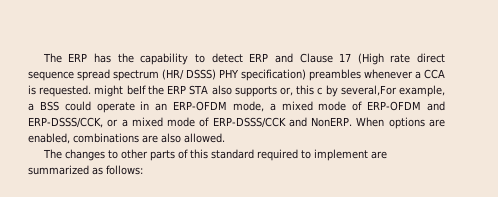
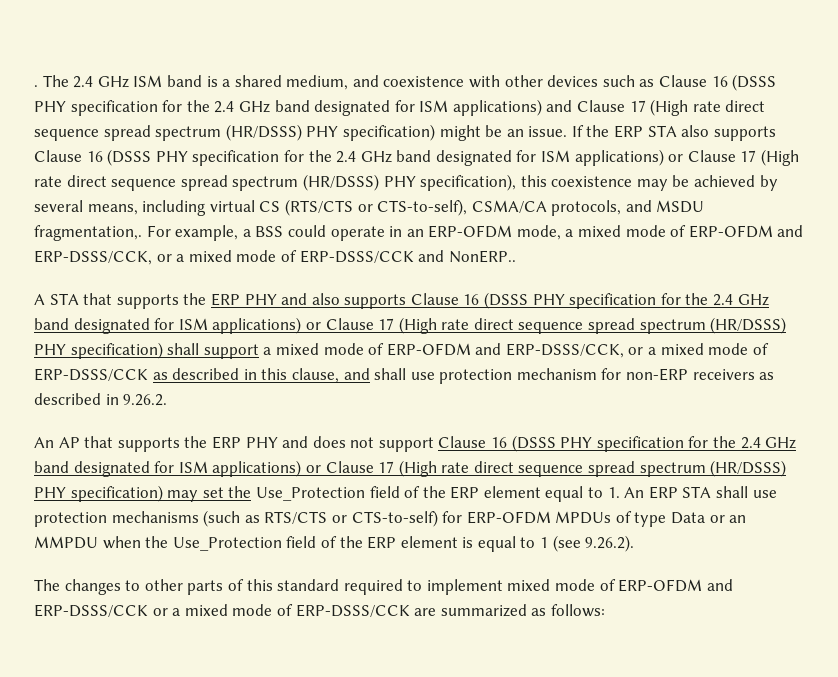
[42,53,269,65] The ERP has the capability to detect ERP -> [34,74,777,91] [34,99,542,116] . The 2.4 GHz ISM band is a shared medium, and coexistence with other devices such as Clause 16 (DSSS PHY specification for the 2.4 GHz band designated for ISM applications)
[162,69,445,81] [28,85,146,97] (HR/ DSSS) PHY specification) preambles whenever a CCA is requested. might beIf -> [225,124,584,141] (HR/DSSS) PHY specification) might be an issue. If
[279,85,397,97] or, this c by several,For -> [34,149,800,166] [34,174,778,191] [34,199,705,216] [34,225,171,241] Clause 16 (DSSS PHY specification for the 2.4 GHz band designated for ISM applications) or Clause 17 (High rate direct sequence spread spectrum (HR/DSSS) PHY specification), this coexistence may be achieved by several means, including virtual CS (RTS/CTS or CTS-to-self), CSMA/CA protocols, and MSDU fragmentation,. For
[311,117,446,129] [28,133,225,144] NonERP. When options are enabled, combinations are also allowed. -> [448,250,516,263] [34,292,769,309] [34,317,787,334] [34,342,769,359] [34,368,775,384] [34,393,168,406] [34,435,797,452] [34,460,787,477] [34,485,777,502] [34,510,747,527] [34,535,635,552] NonERP.. // A STA that supports the ERP PHY and also supports Clause 16 (DSSS PHY specification for the 2.4 GHz band designated for ISM applications) or Clause 17 (High rate direct sequence spread spectrum (HR/DSSS) PHY specification) shall support a mixed mode of ERP-OFDM and ERP-DSSS/CCK, or a mixed mode of ERP-DSSS/CCK as described in this clause, and shall use protection mechanism for non-ERP receivers as described in 9.26.2. // An AP that supports the ERP PHY and does not support Clause 16 (DSSS PHY specification for the 2.4 GHz band designated for ISM applications) or Clause 17 (High rate direct sequence spread spectrum (HR/DSSS) PHY specification) may set the Use_Protection field of the ERP element equal to 1. An ERP STA shall use protection mechanisms (such as RTS/CTS or CTS-to-self) for ERP-OFDM MPDUs of type Data or an MMPDU when the Use_Protection field of the ERP element is equal to 1 (see 9.26.2).
(368, 155) none -> [507,579,733,592] [34,604,410,617] mixed mode of ERP-OFDM and ERP-DSSS/CCK or a mixed mode of ERP-DSSS/CCK

